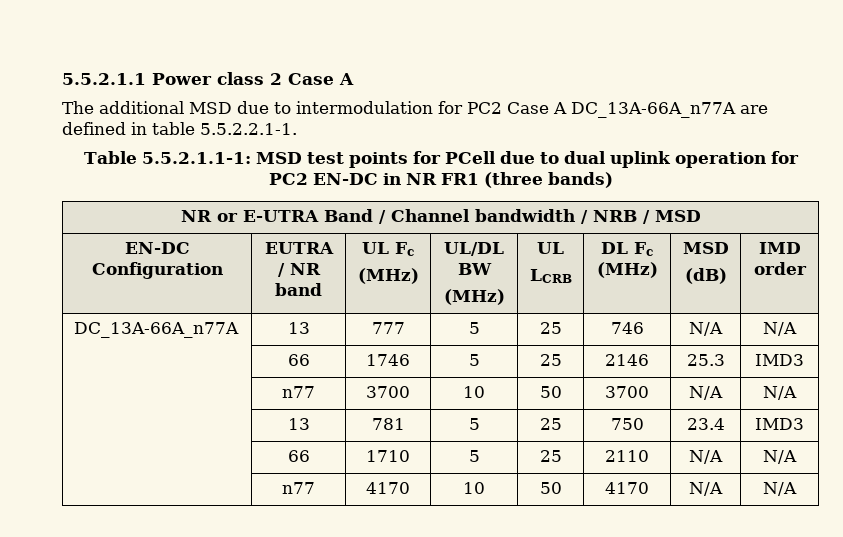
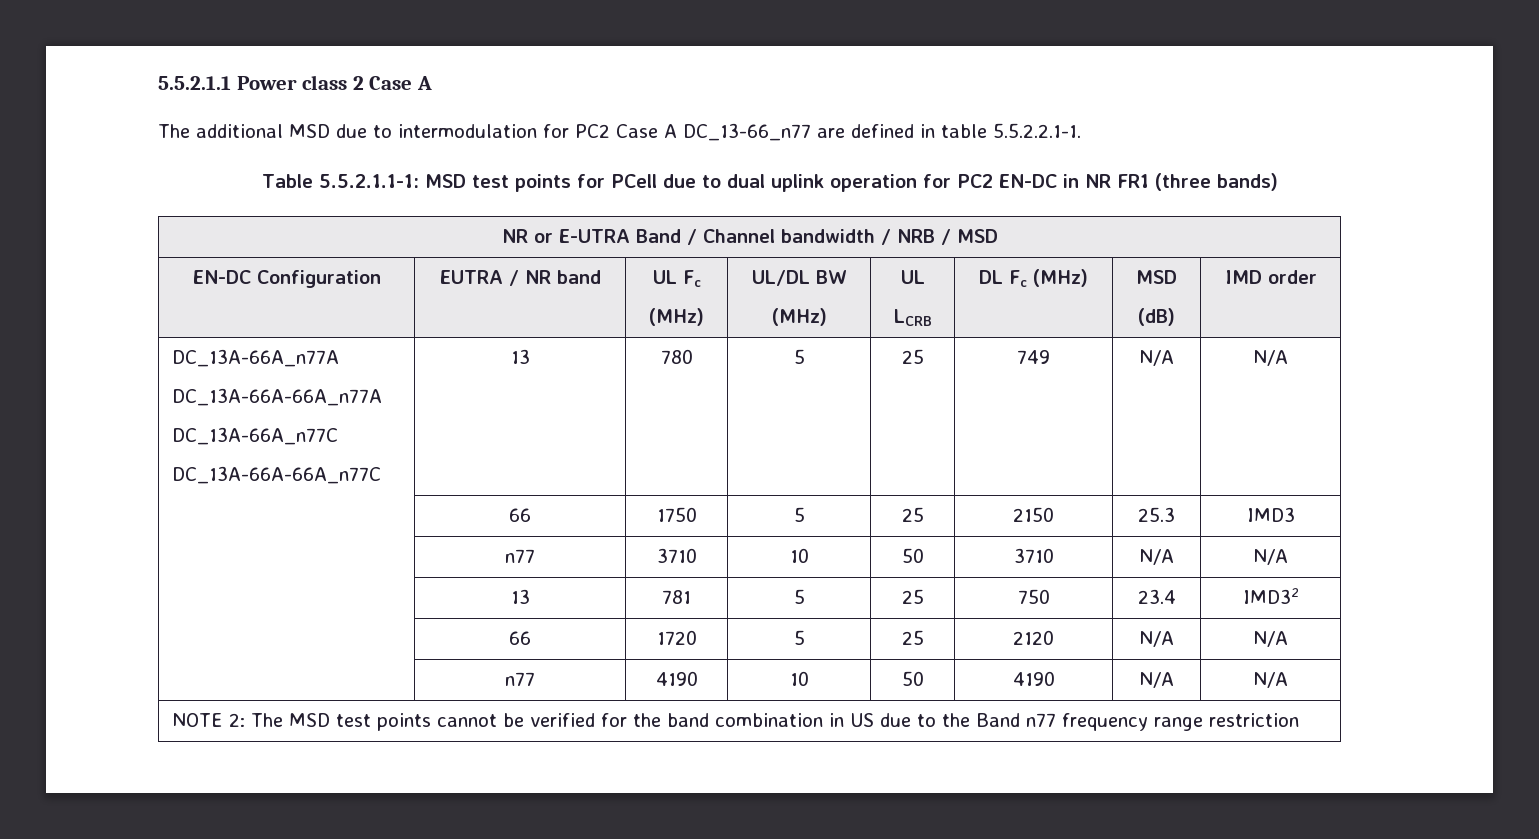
[571,102,736,118] DC_13A-66A_n77A -> [683,123,811,141] DC_13-66_n77
[287,322,310,334] [371,322,405,334] [468,322,480,334] [539,322,562,334] [610,322,644,334] | 13 | 777 | 5 | 25 | 746 -> [172,388,383,406] [172,427,339,445] [172,466,382,484] [510,349,530,364] [660,349,693,364] [793,349,805,364] [901,349,924,364] [1017,350,1050,364] // DC_13A-66A-66A_n77A // DC_13A-66A_n77C // DC_13A-66A-66A_n77C | 13 | 780 | 5 | 25 | 749
[366,354,410,366] [468,354,480,366] [539,354,562,366] [605,354,649,366] 1746 | 5 | 25 | 2146 -> [656,507,697,522] [793,507,805,522] [901,507,924,522] [1013,507,1054,522] 1750 | 5 | 25 | 2150
[366,386,410,398] [463,386,485,398] [539,386,562,398] [605,386,649,398] 3700 | 10 | 50 | 3700 -> [656,548,697,563] [789,548,809,563] [901,548,924,563] [1013,548,1054,563] 3710 | 10 | 50 | 3710
[755,418,804,430] [287,450,310,462] [366,450,410,462] [468,450,480,462] [539,450,562,462] [605,450,649,462] IMD3 // | 66 | 1710 | 5 | 25 | 2110 -> [1242,588,1299,604] [509,631,531,645] [656,630,697,645] [793,630,805,645] [901,630,924,645] [1013,630,1054,645] IMD32 // | 66 | 1720 | 5 | 25 | 2120
[366,482,410,494] [463,482,485,494] [539,482,562,494] [605,482,649,494] [689,482,723,496] [763,482,797,496] 4170 | 10 | 50 | 4170 | N/A | N/A -> [655,671,698,686] [789,671,809,686] [901,671,924,686] [1012,671,1055,686] [1139,672,1174,688] [1253,672,1288,688] [172,713,1300,731] 4190 | 10 | 50 | 4190 | N/A | N/A // NOTE 2: The MSD test points cannot be verified for the band combination in US due to the Band n77 frequency range restriction

